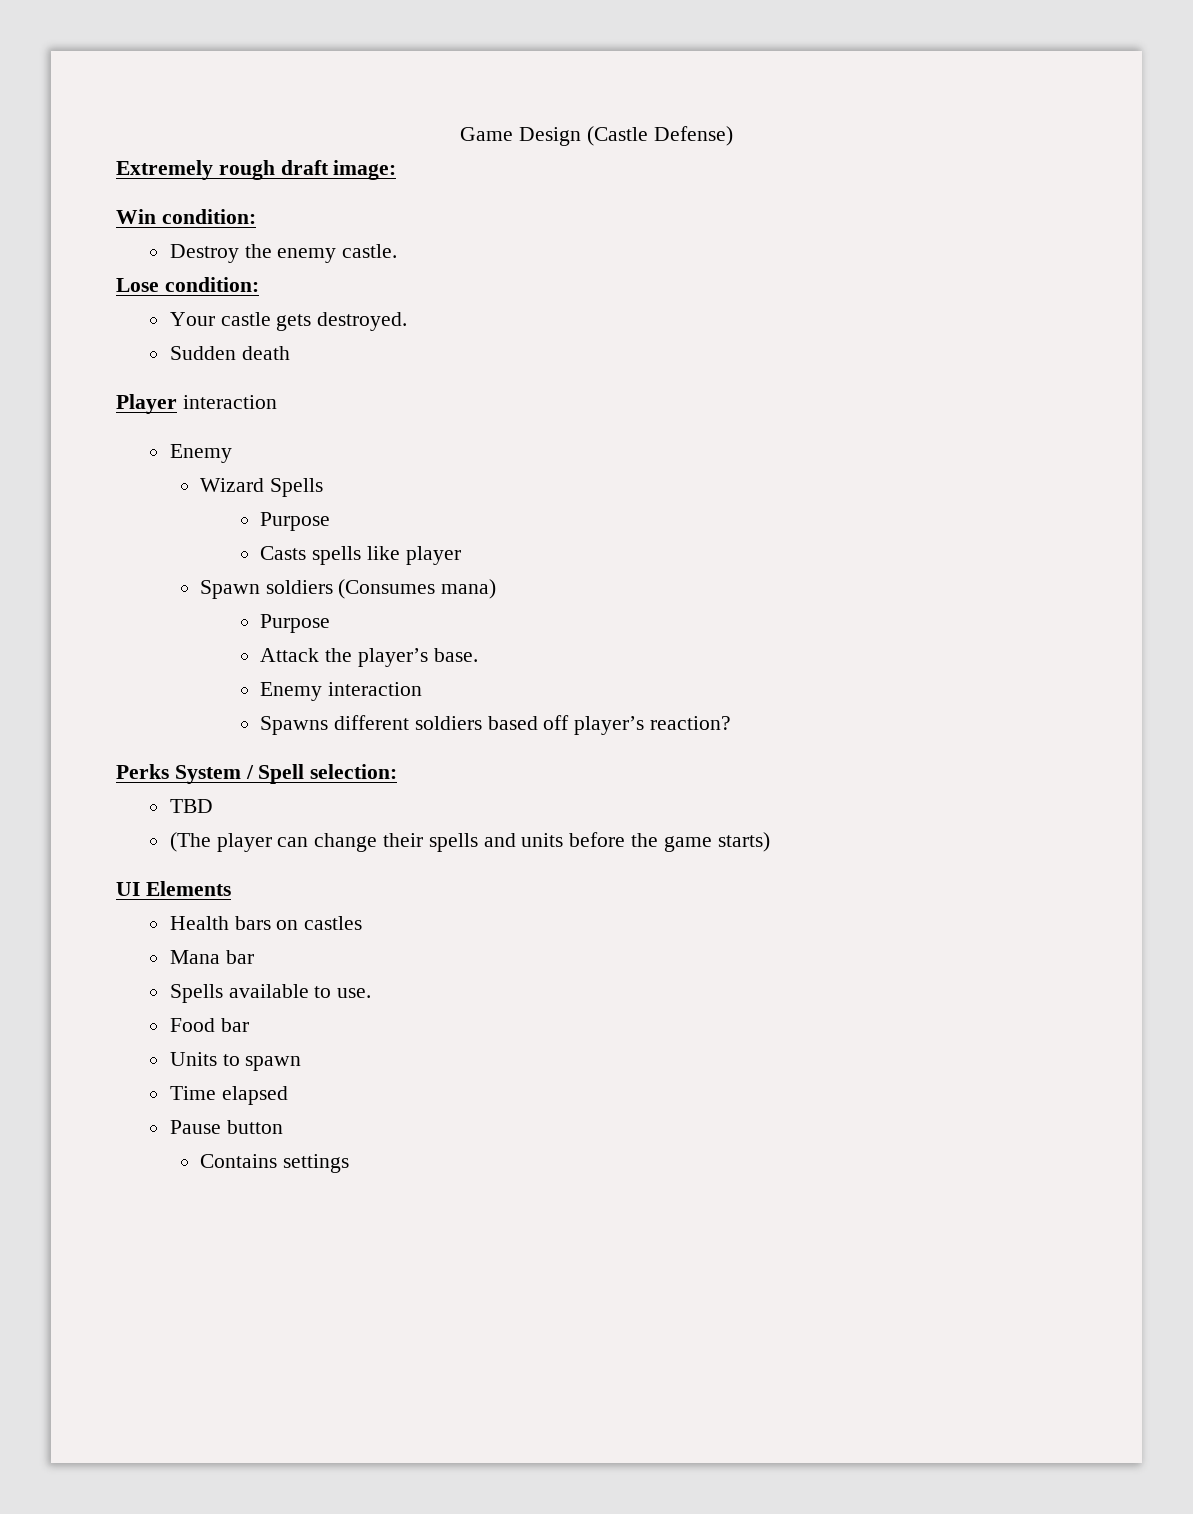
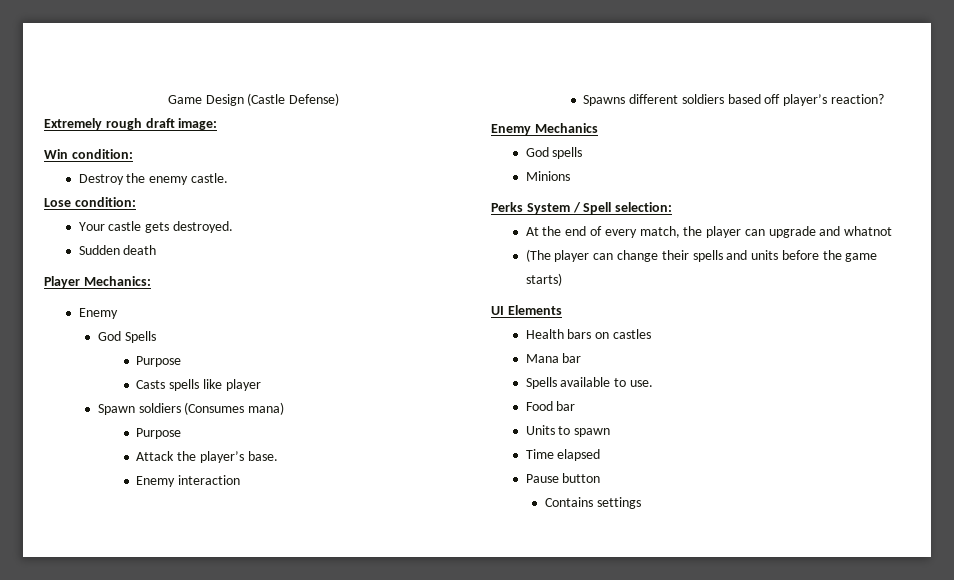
[182,395,277,409] interaction -> [83,276,151,286] Mechanics:
[199,478,264,492] Wizard -> [97,331,121,341] God
(731, 723) none -> [491,123,598,135] [525,147,583,159] [525,171,570,181] // Enemy Mechanics // God spells // Minions
[169,799,213,813] TBD -> [525,226,893,238] At the end of every match, the player can upgrade and whatnot

